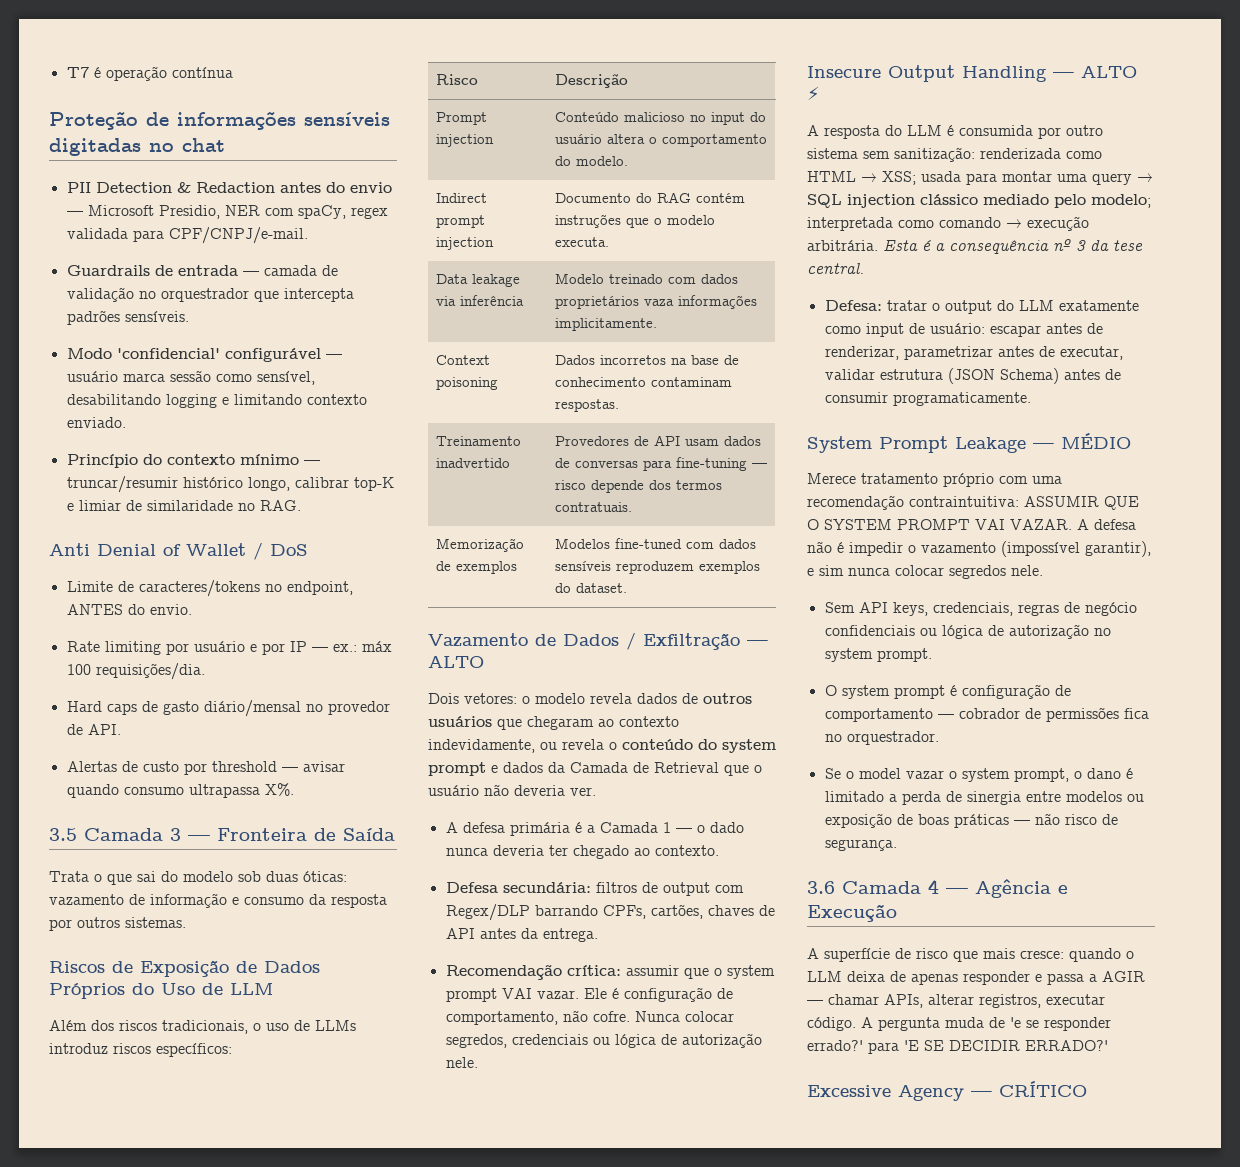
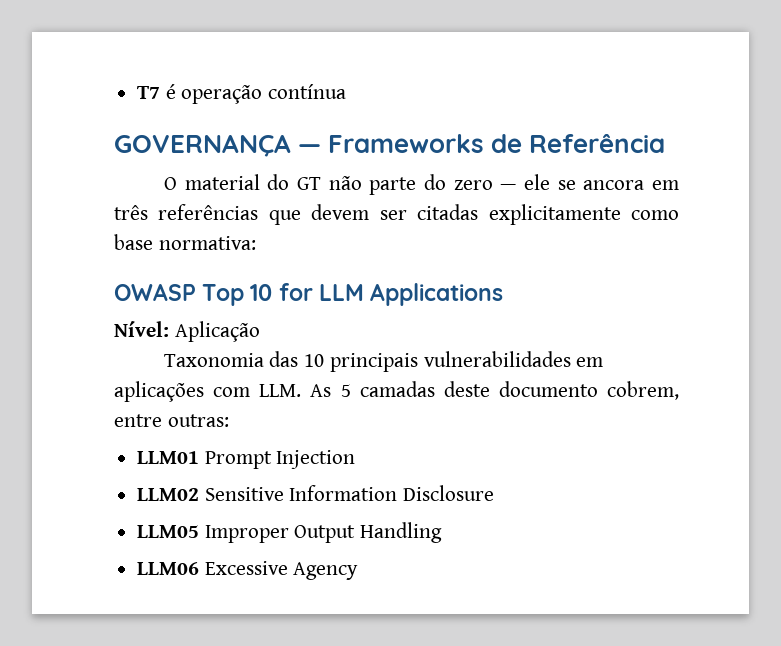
[49,111,390,130] [49,138,225,156] [66,182,392,193] [66,205,388,219] [66,227,308,244] [66,265,338,276] [66,287,354,302] [66,310,189,325] [66,348,342,362] [66,370,315,385] [66,394,367,408] [66,417,126,428] [66,454,320,468] [66,476,394,493] [66,500,301,511] [49,542,308,560] [66,580,353,597] [66,604,192,615] [66,641,392,655] [66,663,205,680] [66,700,390,717] [66,724,121,735] [66,761,345,775] [66,783,294,798] [49,828,395,841] [49,871,347,885] [49,893,387,908] [49,917,186,931] [49,960,320,977] [49,983,273,999] [49,1020,356,1034] [49,1043,232,1057] [436,74,479,85] [555,73,629,88] [436,112,488,125] [436,134,495,147] [555,112,767,125] [555,134,768,147] [555,156,629,166] [436,193,488,203] [436,215,486,228] [436,237,495,250] [555,192,746,203] [555,214,716,228] [555,237,610,247] [436,274,521,287] [436,295,525,306] [555,273,739,284] [555,295,758,309] [555,318,658,331] [436,355,491,365] [436,377,499,390] [555,355,740,365] [555,377,733,387] [555,399,620,412] [436,436,522,446] [436,458,511,468] [555,435,762,446] [555,457,768,471] [555,480,723,493] [555,502,633,512] [436,538,525,552] [436,561,518,574] [555,538,757,549] [555,561,761,574] [555,583,628,593] [428,632,768,650] [428,656,484,668] [428,693,752,704] [428,716,679,730] [428,739,776,753] [428,762,762,776] [428,784,596,796] [445,822,744,836] [445,845,719,859] [445,882,744,896] [445,904,775,921] [445,928,598,942] [445,964,775,980] [445,987,733,1002] [445,1010,734,1025] [445,1033,762,1048] [445,1057,478,1068] [807,65,1137,82] [807,86,820,100] [807,125,1103,139] [807,147,1102,162] [807,171,1153,185] [807,194,1151,208] [807,216,1089,231] [807,239,1143,254] [807,263,864,274] [824,300,1139,314] [824,323,1103,337] [824,346,1123,360] [824,368,1121,384] [824,392,1031,406] [807,433,1131,453] [807,473,1062,487] [807,495,1139,510] [807,519,1136,530] [807,541,1151,557] [807,565,1043,579] [824,602,1137,616] [824,624,1111,639] [824,648,932,662] [824,684,1071,699] [824,707,1149,722] [824,731,939,745] [824,768,1133,782] [824,791,1144,805] [824,813,1118,828] [824,839,897,851] [807,879,1068,898] [807,904,897,922] [807,948,1134,962] [807,971,1145,985] [807,994,1105,1008] [807,1017,1111,1031] [807,1040,1108,1054] [807,1081,1087,1101] Proteção de informações sensíveis digitadas no chat // PII Detection & Redaction antes do envio — Microsoft Presidio, NER com spaCy, regex validada para CPF/CNPJ/e-mail. // Guardrails de entrada — camada de validação no orquestrador que intercepta padrões sensíveis. // Modo 'confidencial' configurável — usuário marca sessão como sensível, desabilitando logging e limitando contexto enviado. // Princípio do contexto mínimo — truncar/resumir histórico longo, calibrar top-K e limiar de similaridade no RAG. // Anti Denial of Wallet / DoS // Limite de caracteres/tokens no endpoint, ANTES do envio. // Rate limiting por usuário e por IP — ex.: máx 100 requisições/dia. // Hard caps de gasto diário/mensal no provedor de API. // Alertas de custo por threshold — avisar quando consumo ultrapassa X%. // 3.5 Camada 3 — Fronteira de Saída // Trata o que sai do modelo sob duas óticas: vazamento de informação e consumo da resposta por outros sistemas. // Riscos de Exposição de Dados Próprios do Uso de LLM // Além dos riscos tradicionais, o uso de LLMs introduz riscos específicos: // Risco | Descrição // Prompt injection | Conteúdo malicioso no input do usuário altera o comportamento do modelo. // Indirect prompt injection | Documento do RAG contém instruções que o modelo executa. // Data leakage via inferência | Modelo treinado com dados proprietários vaza informações implicitamente. // Context poisoning | Dados incorretos na base de conhecimento contaminam respostas. // Treinamento inadvertido | Provedores de API usam dados de conversas para fine-tuning — risco depende dos termos contratuais. // Memorização de exemplos | Modelos fine-tuned com dados sensíveis reproduzem exemplos do dataset. // Vazamento de Dados / Exfiltração — ALTO // Dois vetores: o modelo revela dados de outros usuários que chegaram ao contexto indevidamente, ou revela o conteúdo do system prompt e dados da Camada de Retrieval que o usuário não deveria ver. // A defesa primária é a Camada 1 — o dado nunca deveria ter chegado ao contexto. // Defesa secundária: filtros de output com Regex/DLP barrando CPFs, cartões, chaves de API antes da entrega. // Recomendação crítica: assumir que o system prompt VAI vazar. Ele é configuração de comportamento, não cofre. Nunca colocar segredos, credenciais ou lógica de autorização nele. // Insecure Output Handling — ALTO ⚡ // A resposta do LLM é consumida por outro sistema sem sanitização: renderizada como HTML → XSS; usada para montar uma query → SQL injection clássico mediado pelo modelo; interpretada como comando → execução arbitrária. Esta é a consequência nº 3 da tese central. // Defesa: tratar o output do LLM exatamente como input de usuário: escapar antes de renderizar, parametrizar antes de executar, validar estrutura (JSON Schema) antes de consumir programaticamente. // System Prompt Leakage — MÉDIO // Merece tratamento próprio com uma recomendação contraintuitiva: ASSUMIR QUE O SYSTEM PROMPT VAI VAZAR. A defesa não é impedir o vazamento (impossível garantir), e sim nunca colocar segredos nele. // Sem API keys, credenciais, regras de negócio confidenciais ou lógica de autorização no system prompt. // O system prompt é configuração de comportamento — cobrador de permissões fica no orquestrador. // Se o model vazar o system prompt, o dano é limitado a perda de sinergia entre modelos ou exposição de boas práticas — não risco de segurança. // 3.6 Camada 4 — Agência e Execução // A superfície de risco que mais cresce: quando o LLM deixa de apenas responder e passa a AGIR — chamar APIs, alterar registros, executar código. A pergunta muda de 'e se responder errado?' para 'E SE DECIDIR ERRADO?' // Excessive Agency — CRÍTICO -> [114,134,666,157] [163,174,679,195] [114,204,679,225] [114,234,256,250] [114,283,504,306] [114,321,260,342] [163,351,604,372] [114,381,679,402] [114,414,229,427] [137,450,356,469] [137,485,495,501] [137,522,443,543] [137,561,359,580] GOVERNANÇA — Frameworks de Referência // O material do GT não parte do zero — ele se ancora em três referências que devem ser citadas explicitamente como base normativa: // OWASP Top 10 for LLM Applications // Nível: Aplicação // Taxonomia das 10 principais vulnerabilidades em aplicações com LLM. As 5 camadas deste documento cobrem, entre outras: // LLM01 Prompt Injection // LLM02 Sensitive Information Disclosure // LLM05 Improper Output Handling // LLM06 Excessive Agency

